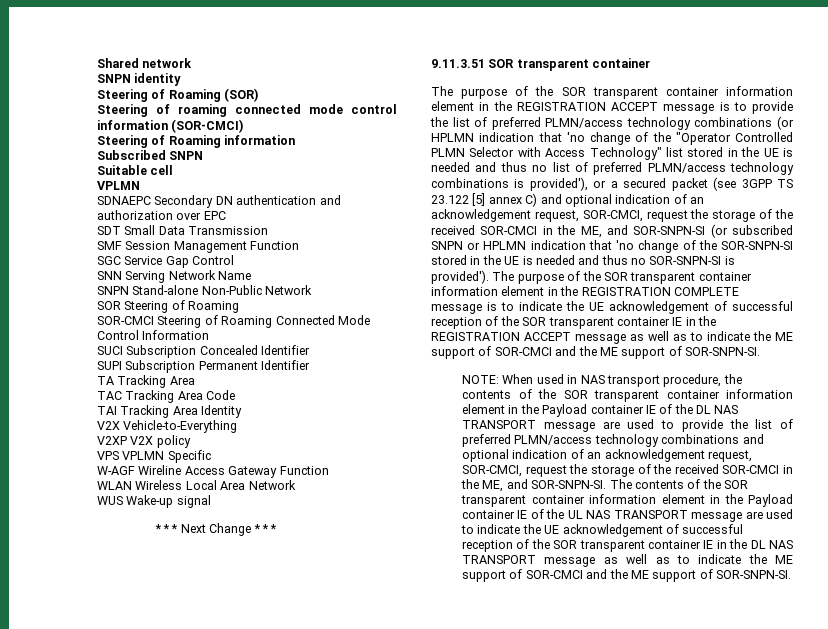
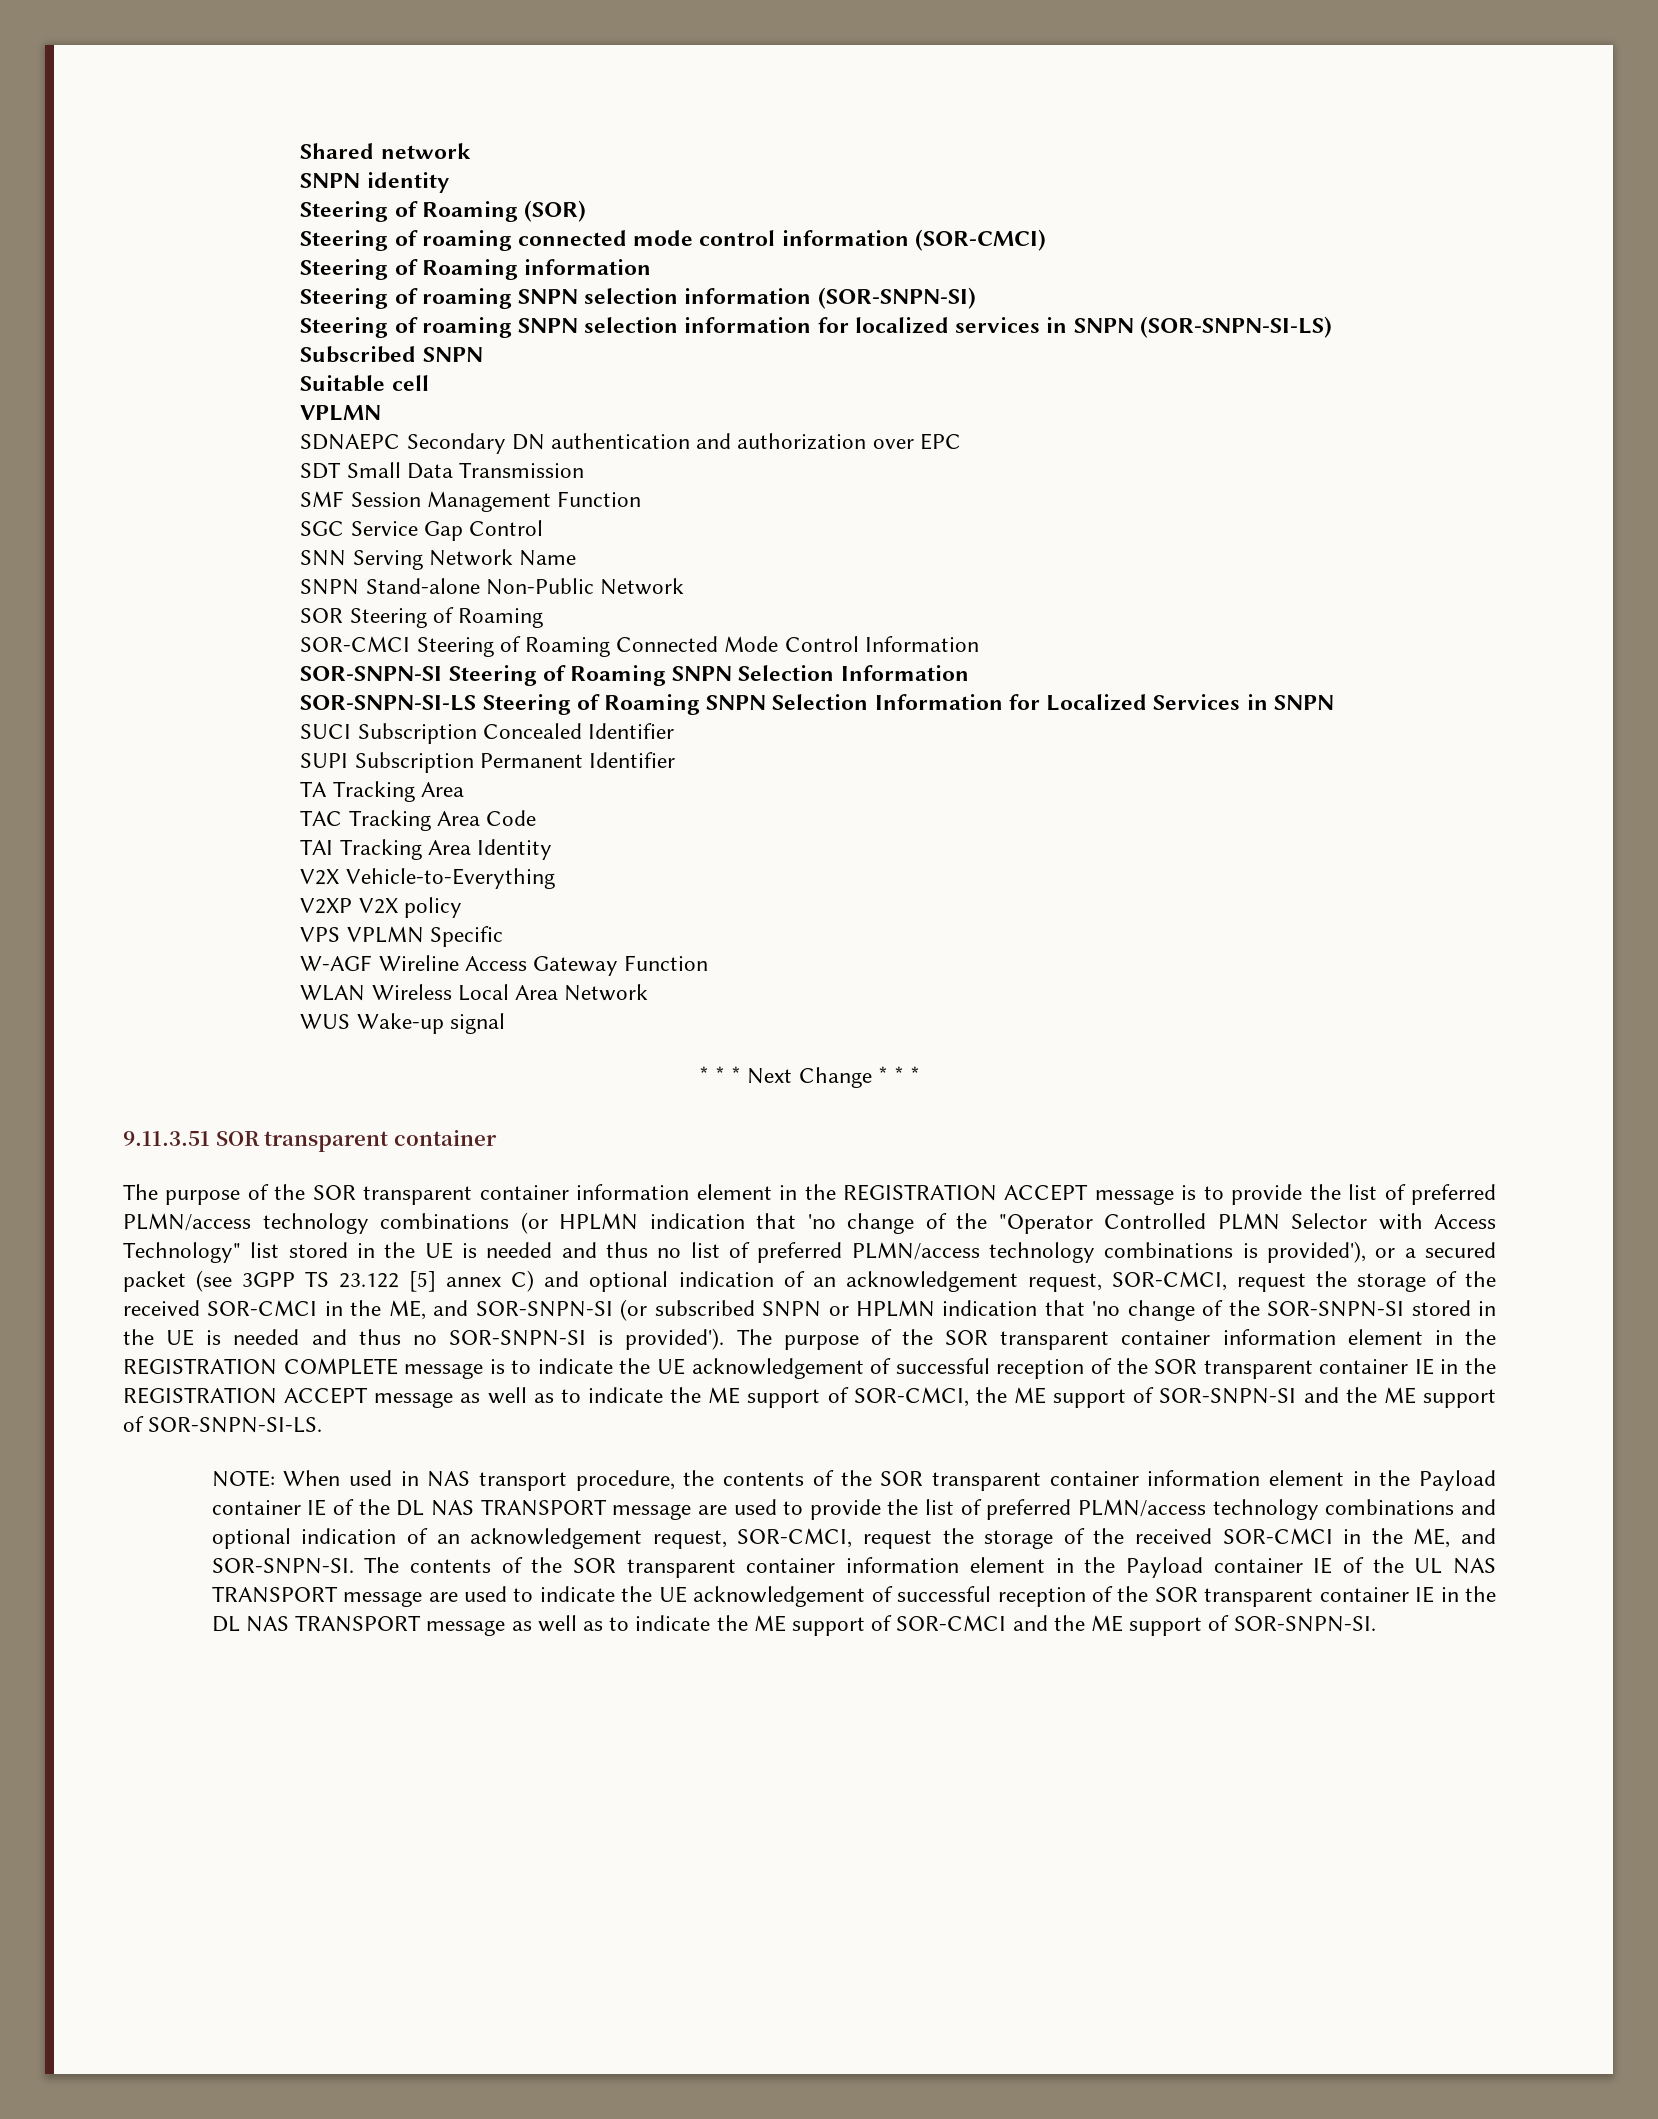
(296, 140) none -> [300,287,976,309] [300,316,1332,338] // Steering of roaming SNPN selection information (SOR-SNPN-SI) // Steering of roaming SNPN selection information for localized services in SNPN (SOR-SNPN-SI-LS)
(210, 335) none -> [300,665,969,686] [300,694,1334,715] // SOR-SNPN-SI Steering of Roaming SNPN Selection Information // SOR-SNPN-SI-LS Steering of Roaming SNPN Selection Information for Localized Services in SNPN
[494,346,760,359] SOR-CMCI and the ME support of SOR-SNPN-SI. -> [853,1387,1496,1408] [123,1416,323,1433] SOR-CMCI, the ME support of SOR-SNPN-SI and the ME support of SOR-SNPN-SI-LS.

